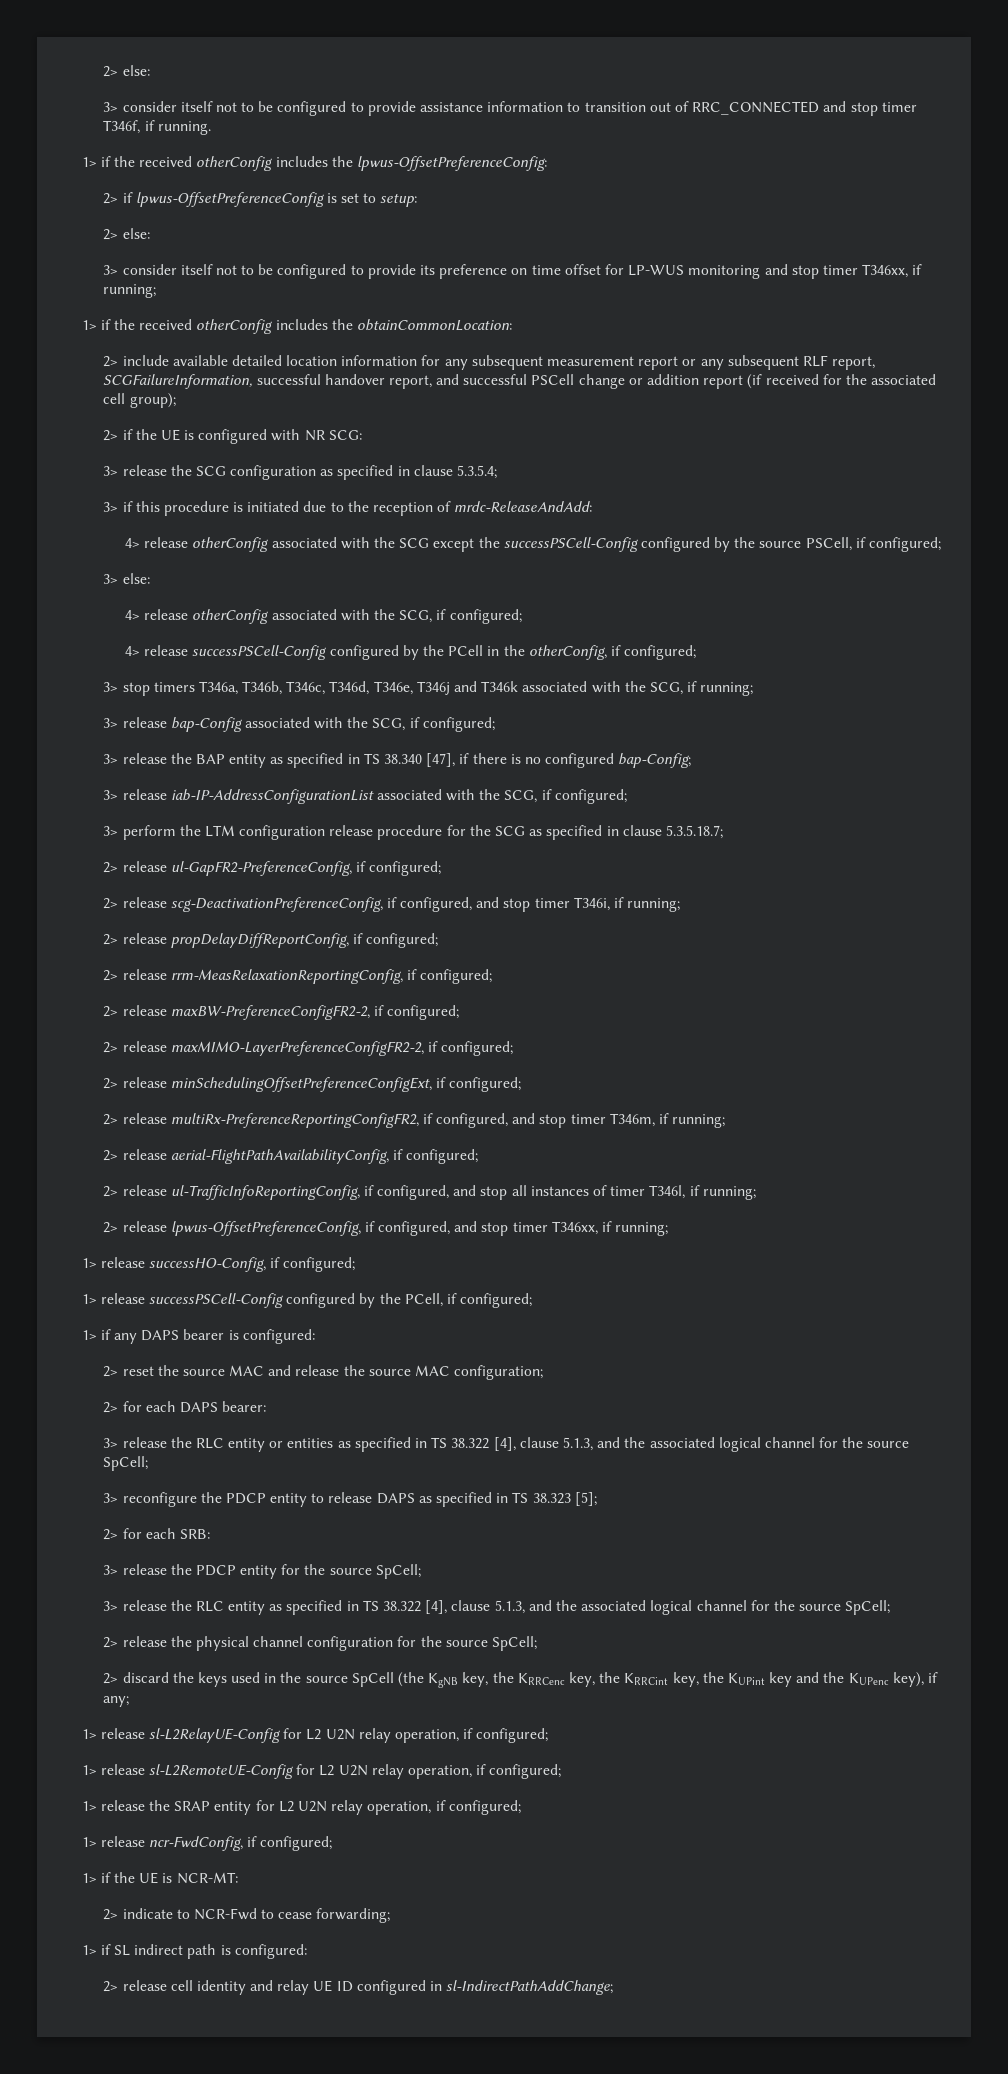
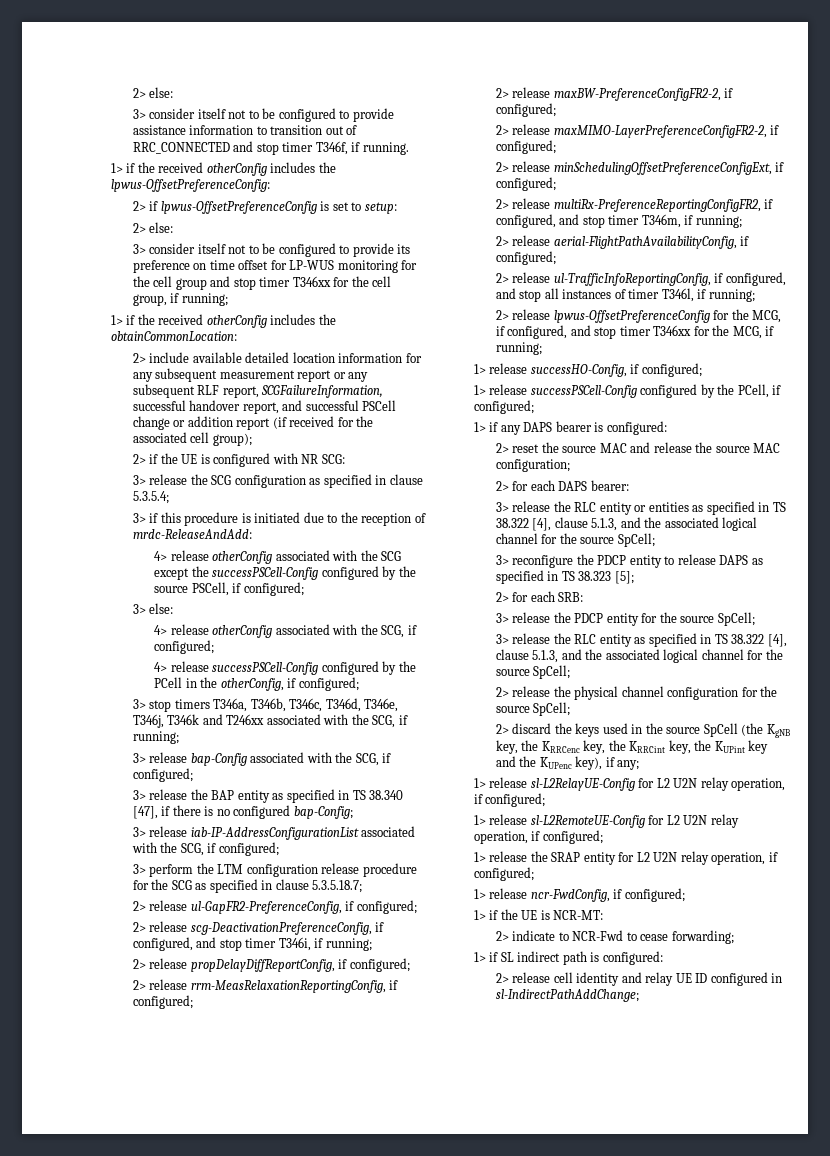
[764,264,909,279] and stop timer T346xx, -> [401,260,418,270] [132,276,392,290] [132,294,167,306] for the cell group and stop timer T346xx for the cell group,
[416,681,519,695] T346j and T346k -> [132,714,265,728] T346j, T346k and T246xx
[170,1221,598,1236] lpwus-OffsetPreferenceConfig, if configured, and stop timer T346xx, -> [553,309,782,323] [495,325,762,339] lpwus-OffsetPreferenceConfig for the MCG, if configured, and stop timer T346xx for the MCG,

